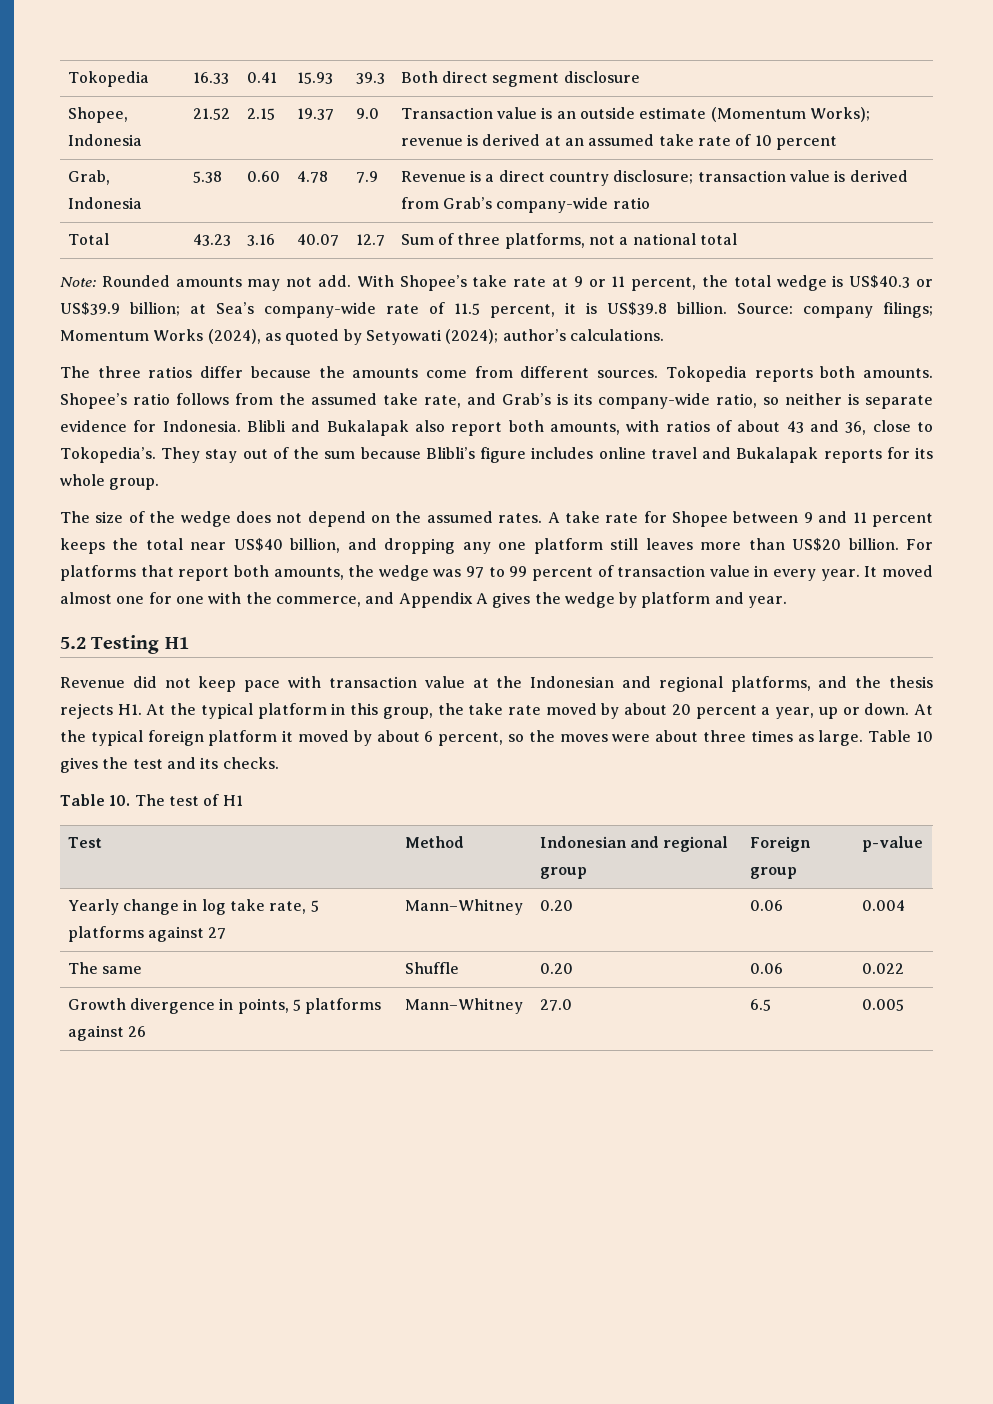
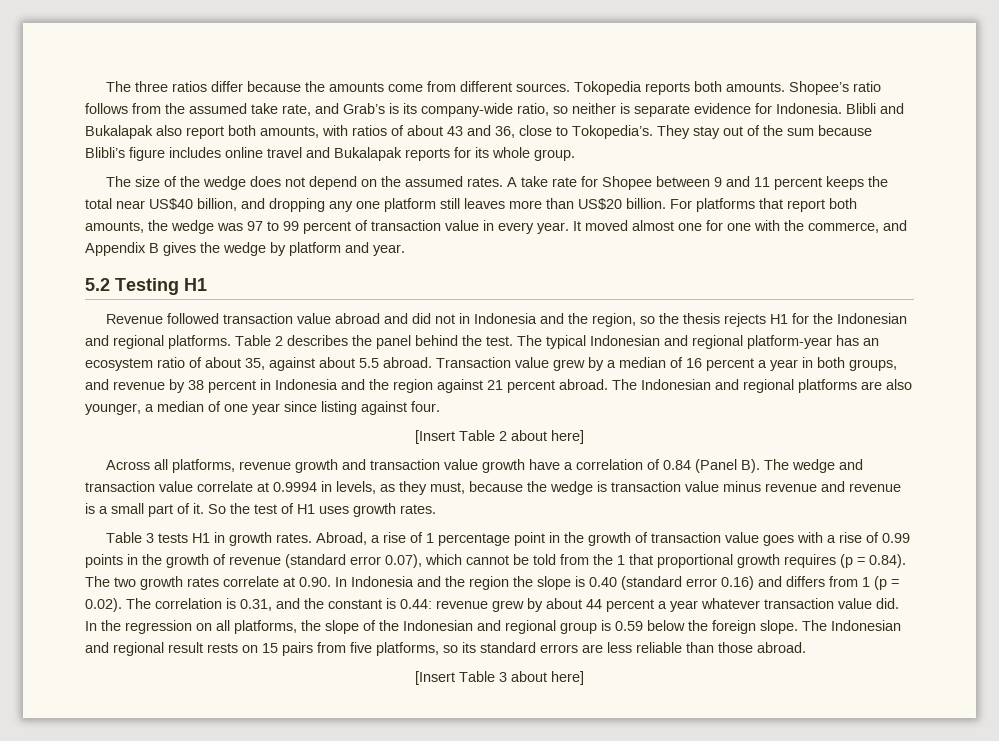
[67,71,149,87] [192,72,229,84] [246,72,277,83] [296,72,333,84] [355,72,385,84] [400,71,640,87] [67,107,128,123] [67,134,142,146] [192,108,230,120] [246,108,275,120] [296,108,334,120] [355,108,379,119] [400,107,871,122] [400,134,837,150] [67,170,110,185] [67,197,142,209] [192,171,222,183] [246,171,280,182] [296,171,328,183] [355,171,378,183] [400,170,908,186] [400,197,650,213] [67,233,109,245] [192,234,231,246] [246,234,275,246] [296,234,339,246] [355,234,385,246] [400,233,738,249] [60,275,933,291] [60,302,933,318] [60,329,664,345] Tokopedia | 16.33 | 0.41 | 15.93 | 39.3 | Both direct segment disclosure // Shopee, Indonesia | 21.52 | 2.15 | 19.37 | 9.0 | Transaction value is an outside estimate (Momentum Works); revenue is derived at an assumed take rate of 10 percent // Grab, Indonesia | 5.38 | 0.60 | 4.78 | 7.9 | Revenue is a direct country disclosure; transaction value is derived from Grab’s company-wide ratio // Total | 43.23 | 3.16 | 40.07 | 12.7 | Sum of three platforms, not a national total // Note: Rounded amounts may not add. With Shopee’s take rate at 9 or 11 percent, the total wedge is US$40.3 or US$39.9 billion; at Sea’s company-wide rate of 11.5 percent, it is US$39.8 billion. Source: company filings; Momentum Works (2024), as quoted by Setyowati (2024); author’s calculations. // -> (106, 86) none
[475,593,488,604] A -> [149,243,159,253] B
[132,676,933,692] [60,703,934,719] [60,730,933,746] [60,757,279,773] [60,794,243,806] [67,837,102,848] [404,836,464,848] [539,836,729,852] [539,867,587,879] [749,836,811,852] [749,867,797,879] [861,836,923,852] [67,899,319,915] [67,926,227,942] [404,899,523,915] [539,900,573,911] [749,900,783,911] [861,900,905,911] [67,962,143,974] [404,962,459,974] [539,963,573,974] [749,963,783,974] [861,963,904,974] [67,998,382,1014] [67,1025,147,1041] [404,998,523,1014] [539,999,572,1011] [749,999,771,1011] [861,999,904,1011] did not keep pace with transaction value at the Indonesian and regional platforms, and the thesis rejects H1. At the typical platform in this group, the take rate moved by about 20 percent a year, up or down. At the typical foreign platform it moved by about 6 percent, so the moves were about three times as large. Table 10 gives the test and its checks. // Table 10. The test of H1 // Test | Method | Indonesian and regional group | Foreign group | p-value // Yearly change in log take rate, 5 platforms against 27 | Mann–Whitney | 0.20 | 0.06 | 0.004 // The same | Shuffle | 0.20 | 0.06 | 0.022 // Growth divergence in points, 5 platforms against 26 | Mann–Whitney | 27.0 | 6.5 | 0.005 -> [167,313,908,327] [85,335,879,349] [85,357,897,371] [85,379,912,393] [85,401,440,415] [415,430,584,444] [106,459,864,473] [85,481,901,495] [85,503,436,517] [106,532,911,546] [85,554,906,568] [85,576,899,590] [85,598,899,612] [85,620,901,634] [85,642,806,656] [415,671,584,685] followed transaction value abroad and did not in Indonesia and the region, so the thesis rejects H1 for the Indonesian and regional platforms. Table 2 describes the panel behind the test. The typical Indonesian and regional platform-year has an ecosystem ratio of about 35, against about 5.5 abroad. Transaction value grew by a median of 16 percent a year in both groups, and revenue by 38 percent in Indonesia and the region against 21 percent abroad. The Indonesian and regional platforms are also younger, a median of one year since listing against four. // [Insert Table 2 about here] // Across all platforms, revenue growth and transaction value growth have a correlation of 0.84 (Panel B). The wedge and transaction value correlate at 0.9994 in levels, as they must, because the wedge is transaction value minus revenue and revenue is a small part of it. So the test of H1 uses growth rates. // Table 3 tests H1 in growth rates. Abroad, a rise of 1 percentage point in the growth of transaction value goes with a rise of 0.99 points in the growth of revenue (standard error 0.07), which cannot be told from the 1 that proportional growth requires (p = 0.84). The two growth rates correlate at 0.90. In Indonesia and the region the slope is 0.40 (standard error 0.16) and differs from 1 (p = 0.02). The correlation is 0.31, and the constant is 0.44: revenue grew by about 44 percent a year whatever transaction value did. In the regression on all platforms, the slope of the Indonesian and regional group is 0.59 below the foreign slope. The Indonesian and regional result rests on 15 pairs from five platforms, so its standard errors are less reliable than those abroad. // [Insert Table 3 about here]

